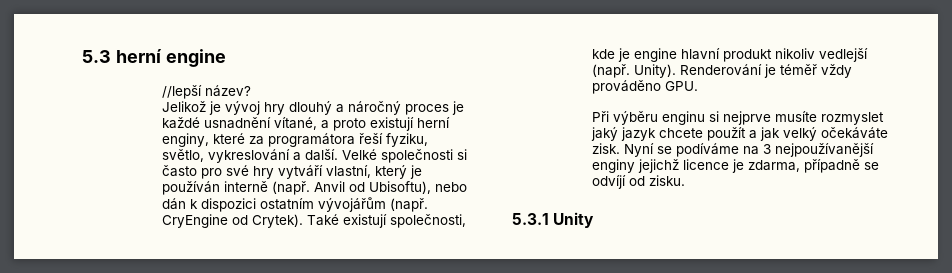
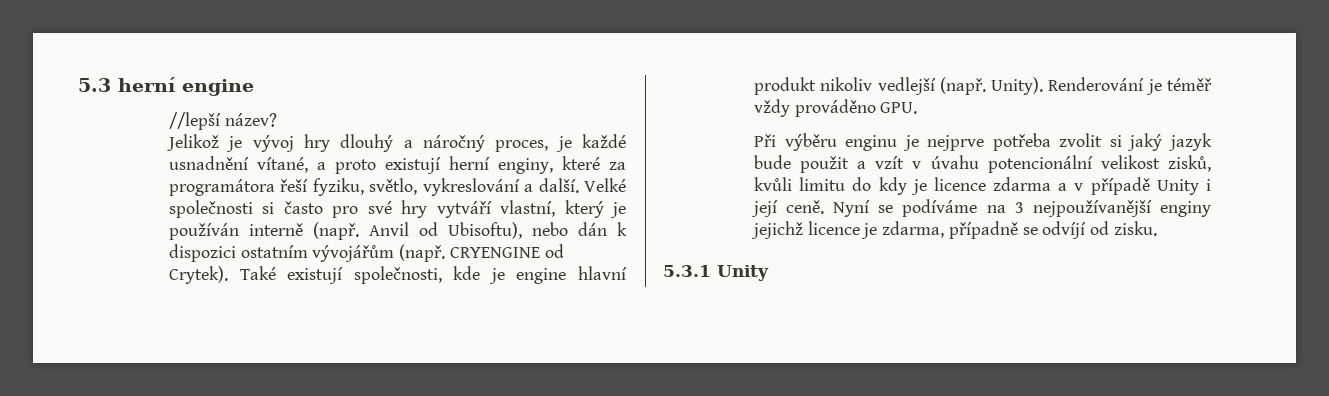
[404,104,449,115] proces -> [495,140,549,152] proces,
[161,214,228,228] CryEngine -> [449,247,540,258] CRYENGINE
[708,111,884,125] [590,127,888,141] [591,143,620,154] si nejprve musíte rozmyslet jaký jazyk chcete použít a jak velký očekáváte zisk. -> [902,133,1212,151] [753,155,1211,173] [753,177,1211,195] [750,200,825,217] je nejprve potřeba zvolit si jaký jazyk bude použit a vzít v úvahu potencionální velikost zisků, kvůli limitu do kdy je licence zdarma a v případě Unity i její ceně.

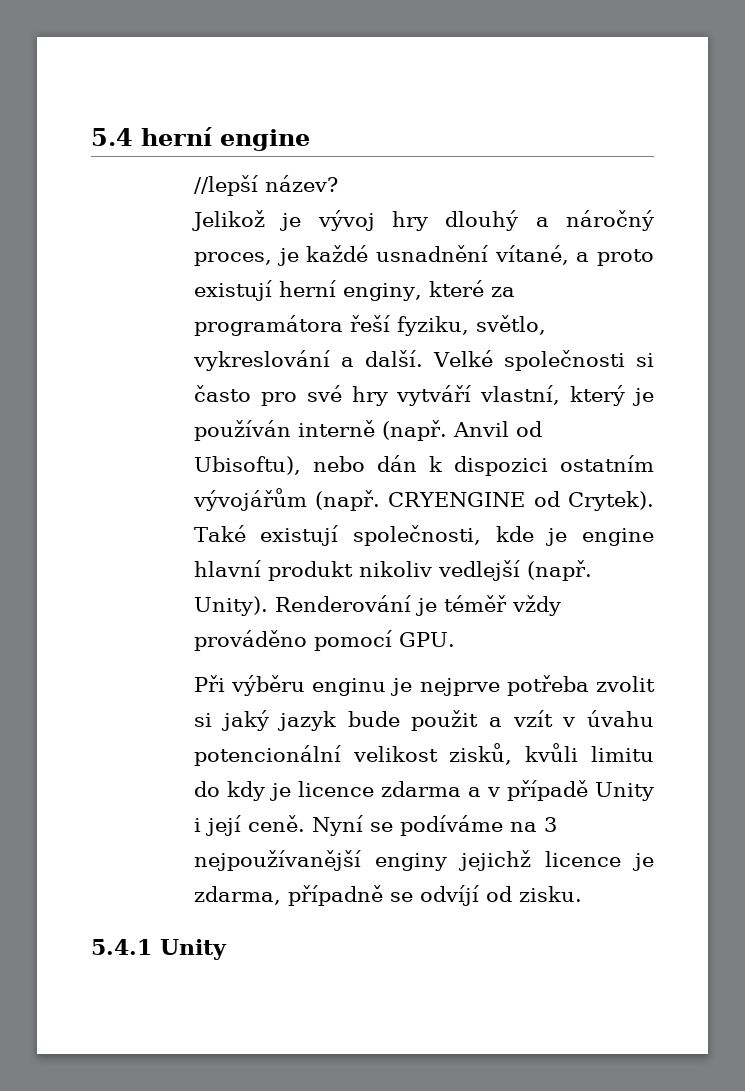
[78,78,111,92] 5.3 -> [91,128,133,146] 5.4
(876, 108) none -> [313,630,392,651] pomocí
[663,265,711,277] 5.3.1 -> [91,939,152,955] 5.4.1

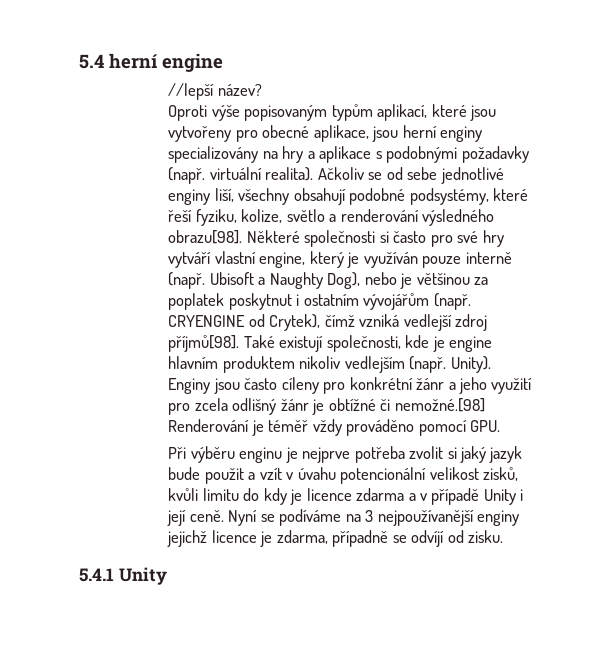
[191,210,654,231] [193,245,654,266] [193,280,515,301] [193,315,546,336] [192,350,493,371] Jelikož je vývoj hry dlouhý a náročný proces, je každé usnadnění vítané, a proto existují herní enginy, které za programátora řeší fyziku, světlo, vykreslování a další. Velké -> [168,104,497,121] [168,125,483,142] [168,146,529,163] [168,167,504,184] [168,188,529,205] [168,209,495,226] [168,230,300,244] Oproti výše popisovaným typům aplikací, které jsou vytvořeny pro obecné aplikace, jsou herní enginy specializovány na hry a aplikace s podobnými požadavky (např. virtuální realita). Ačkoliv se od sebe jednotlivé enginy liší, všechny obsahují podobné podsystémy, které řeší fyziku, kolize, světlo a renderování výsledného obrazu[98]. Některé
[480,385,654,406] [193,420,542,441] [193,455,548,476] vlastní, který je používán interně (např. Anvil od Ubisoftu), nebo dán k dispozici -> [214,251,512,268] [168,272,489,289] [168,293,300,310] vlastní engine, který je využíván pouze interně (např. Ubisoft a Naughty Dog), nebo je většinou za poplatek poskytnut i
[568,491,654,511] Crytek). -> [269,314,488,331] [168,335,240,352] Crytek), čímž vzniká vedlejší zdroj příjmů[98].
[193,560,592,581] [193,596,268,616] hlavní produkt nikoliv vedlejší (např. Unity). -> [168,356,491,373] [168,377,533,394] [168,398,485,415] hlavním produktem nikoliv vedlejším (např. Unity). Enginy jsou často cíleny pro konkrétní žánr a jeho využití pro zcela odlišný žánr je obtížné či nemožné.[98]

